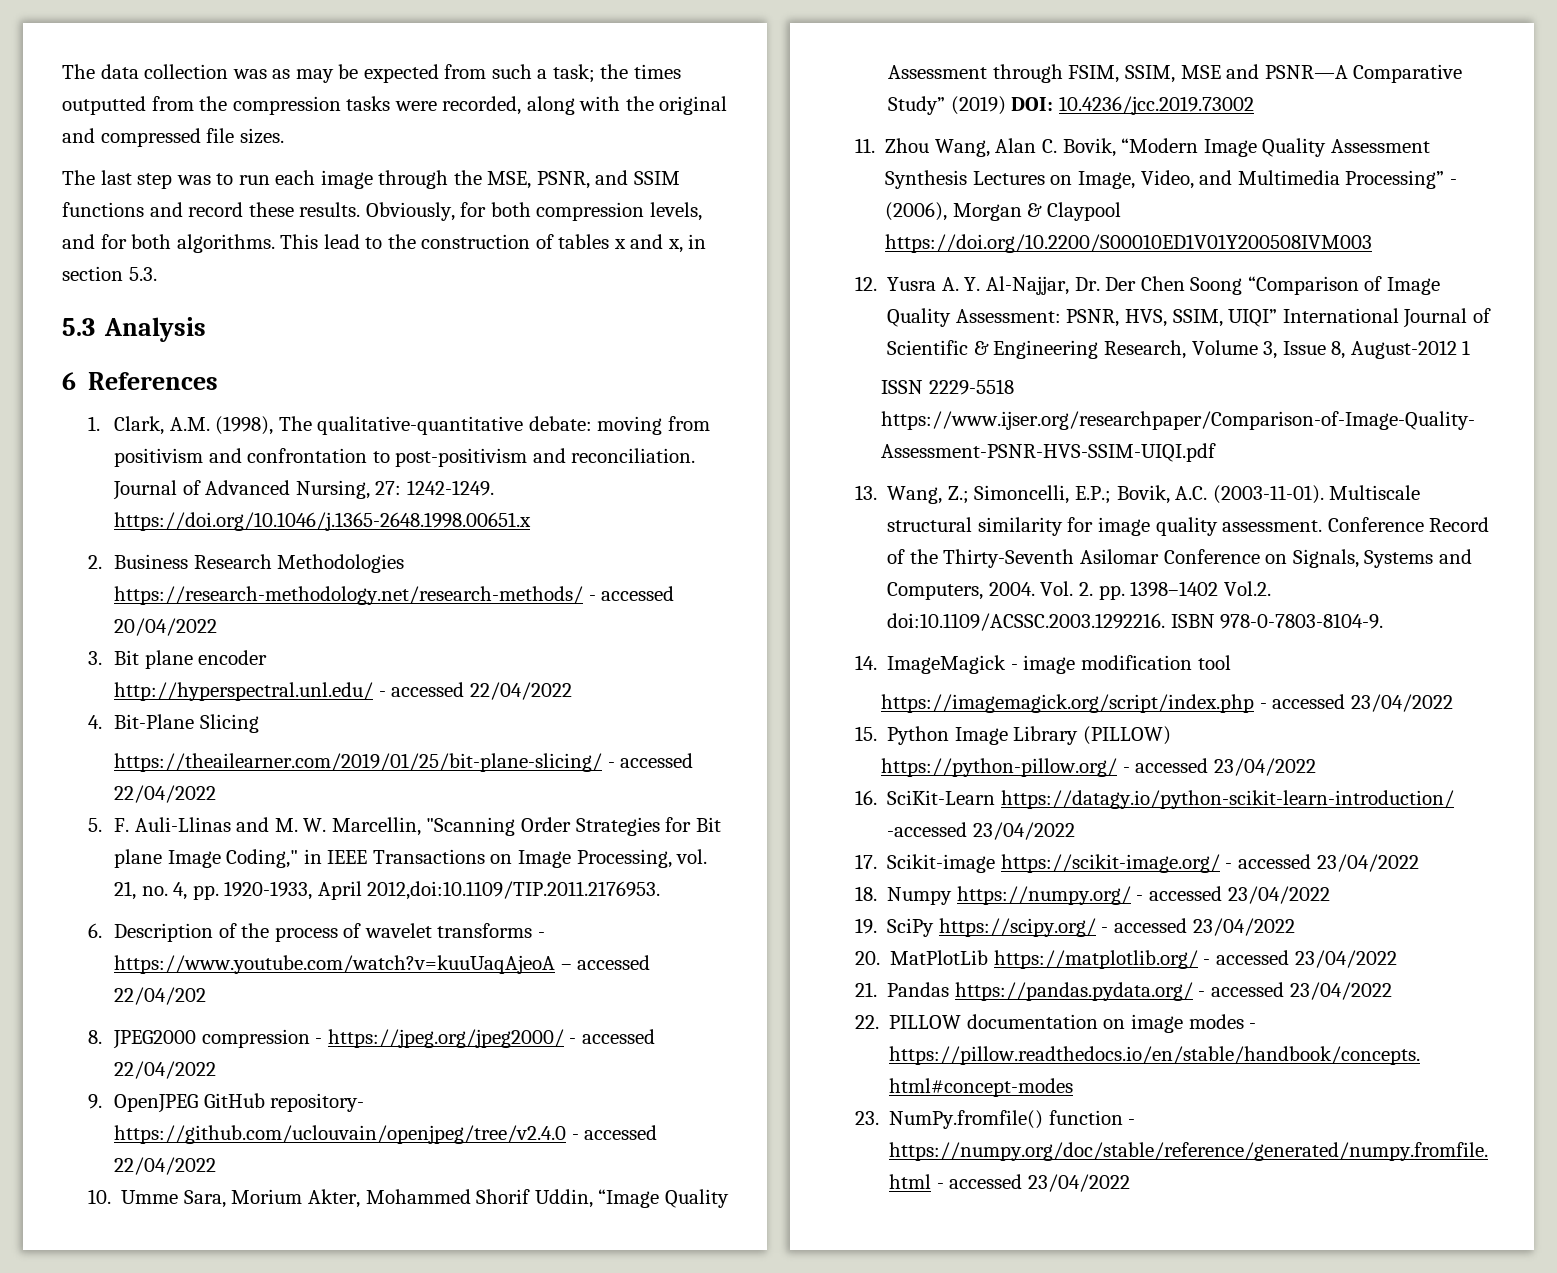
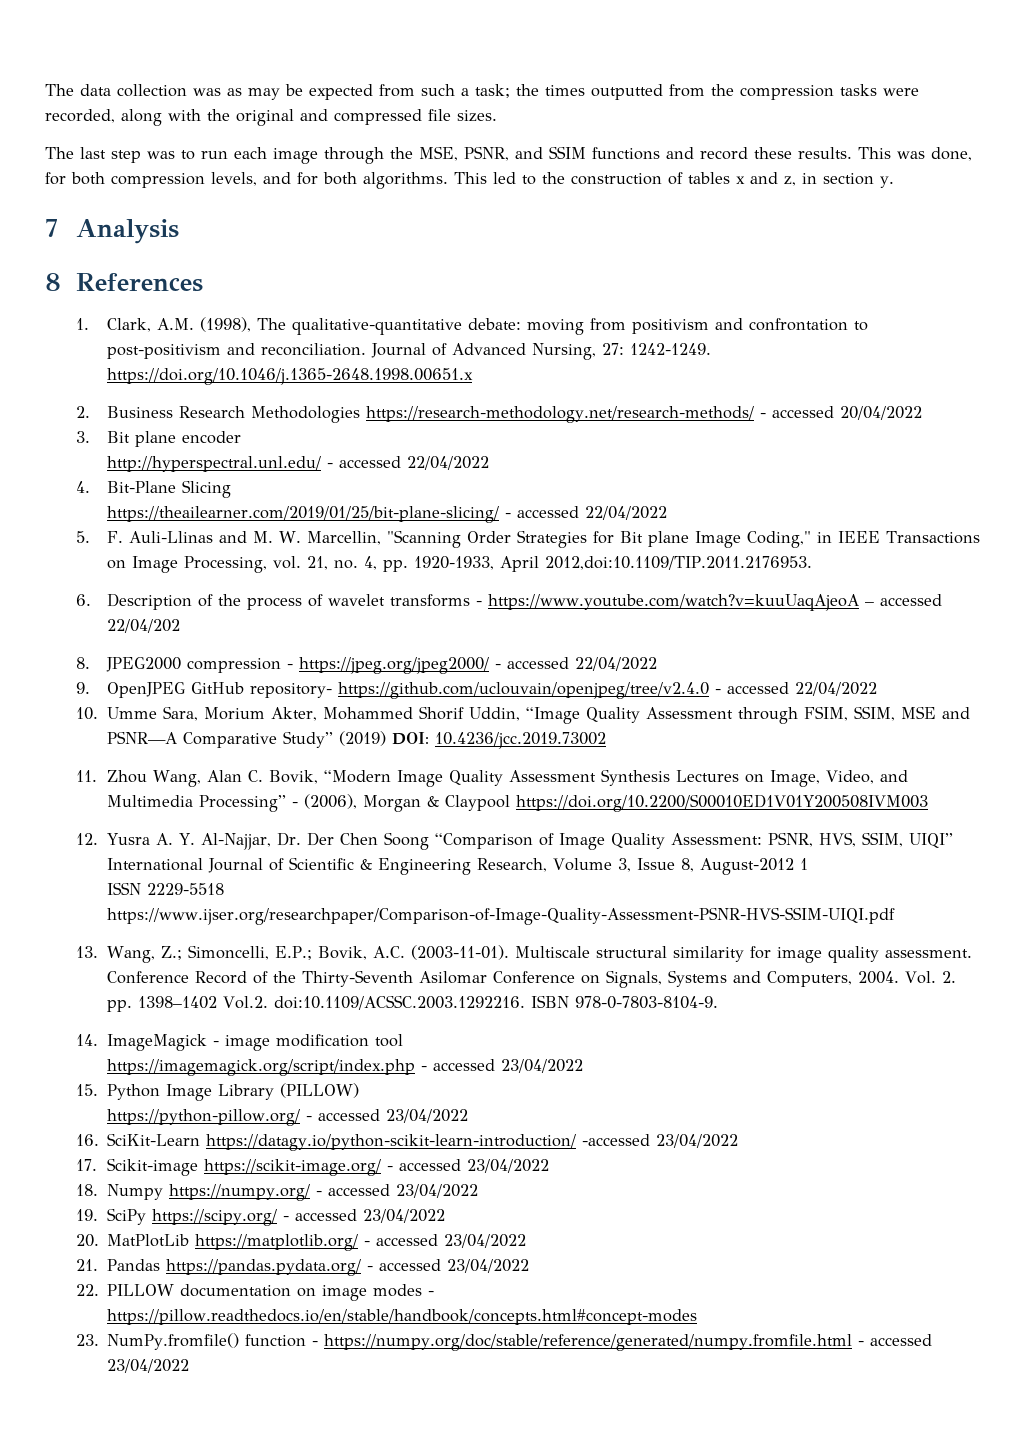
[365,202,455,221] Obviously, -> [858,147,972,161] This was done,
[323,234,360,249] lead -> [493,172,516,184] led
[667,239,683,253] x, -> [784,176,796,186] z,
[128,267,157,281] [62,318,95,336] 5.3. // 5.3 -> [880,176,894,188] [45,219,58,237] y. // 7
[62,372,76,390] 6 -> [45,273,61,291] 8

